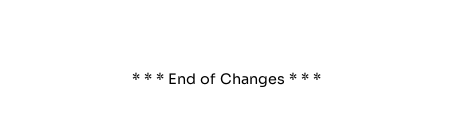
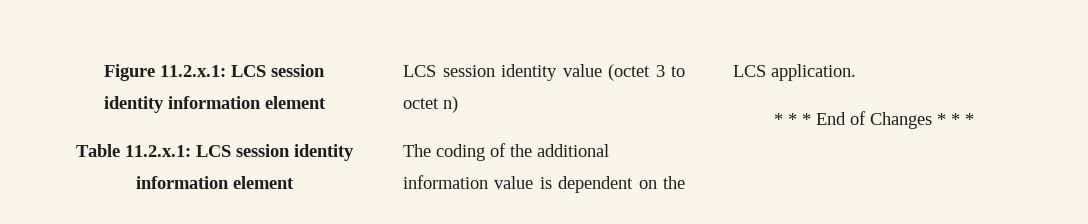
(132, 78) none -> [104,64,325,81] [103,96,326,113] [75,144,354,161] [135,176,294,189] [403,64,685,81] [403,96,458,113] [403,143,609,161] [403,175,685,193] [733,64,856,81] Figure 11.2.x.1: LCS session identity information element // Table 11.2.x.1: LCS session identity information element // LCS session identity value (octet 3 to octet n) // The coding of the additional information value is dependent on the LCS application. //

